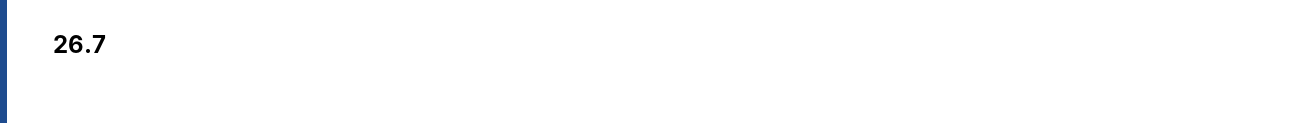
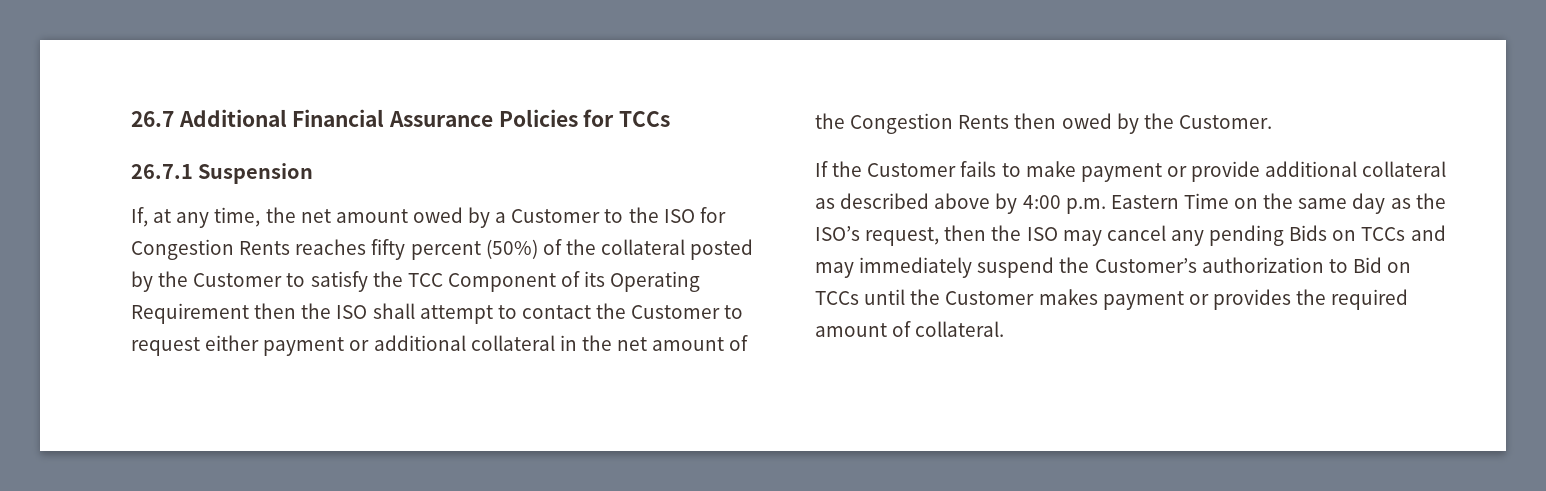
(106, 44) none -> [178,109,671,127] [131,163,314,184] [131,207,726,228] [131,239,754,260] [131,271,701,292] [131,303,744,324] [131,335,749,356] [815,113,1272,134] [815,161,1447,182] [815,193,1446,214] [815,225,1446,246] [815,257,1412,278] [815,289,1409,310] [815,321,1005,337] Additional Financial Assurance Policies for TCCs // 26.7.1 Suspension // If, at any time, the net amount owed by a Customer to the ISO for Congestion Rents reaches fifty percent (50%) of the collateral posted by the Customer to satisfy the TCC Component of its Operating Requirement then the ISO shall attempt to contact the Customer to request either payment or additional collateral in the net amount of the Congestion Rents then owed by the Customer. // If the Customer fails to make payment or provide additional collateral as described above by 4:00 p.m. Eastern Time on the same day as the ISO’s request, then the ISO may cancel any pending Bids on TCCs and may immediately suspend the Customer’s authorization to Bid on TCCs until the Customer makes payment or provides the required amount of collateral.

